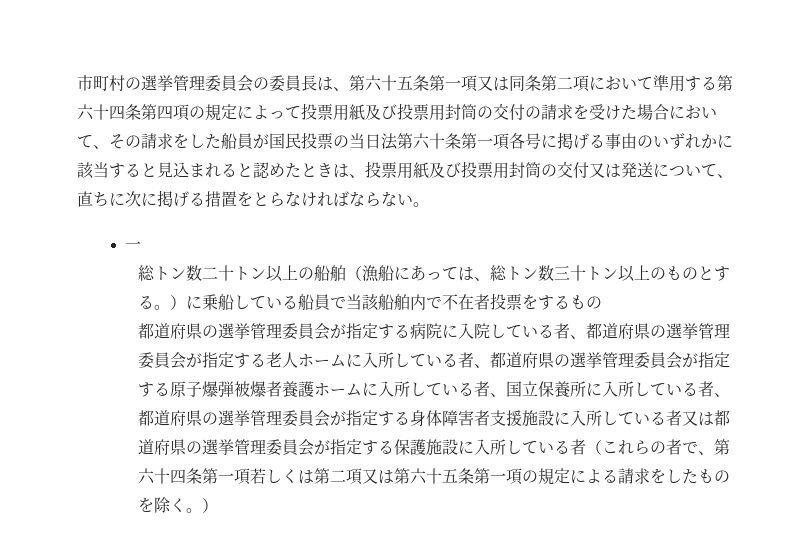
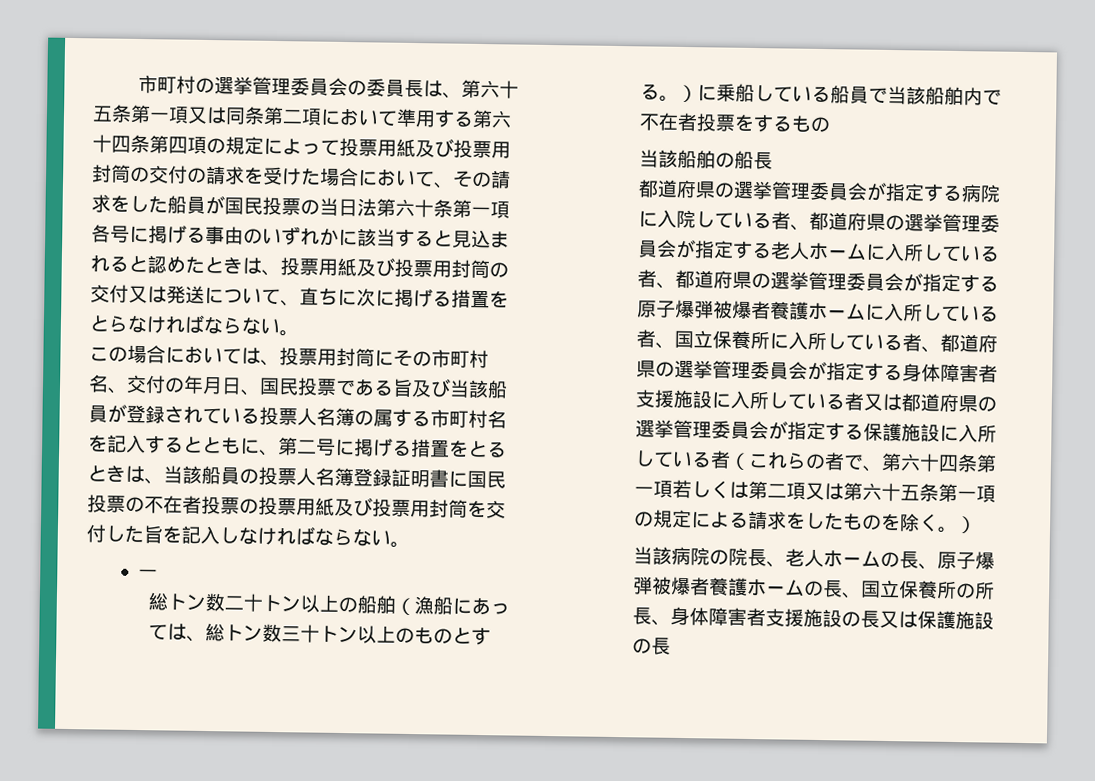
(429, 204) none -> [89,344,489,369] [88,374,508,399] [88,404,507,429] [88,434,507,458] [87,464,506,489] [87,494,506,519] [86,524,410,548] // この場合においては、投票用封筒にその市町村名、交付の年月日、国民投票である旨及び当該船員が登録されている投票人名簿の属する市町村名を記入するとともに、第二号に掲げる措置をとるときは、当該船員の投票人名簿登録証明書に国民投票の不在者投票の投票用紙及び投票用封筒を交付した旨を記入しなければならない。
(602, 302) none -> [638,149,773,170] // 当該船舶の船長
(218, 505) none -> [632,546,995,570] [632,576,995,600] [631,606,994,630] [631,637,671,655] // 当該病院の院長、老人ホームの長、原子爆弾被爆者養護ホームの長、国立保養所の所長、身体障害者支援施設の長又は保護施設の長

